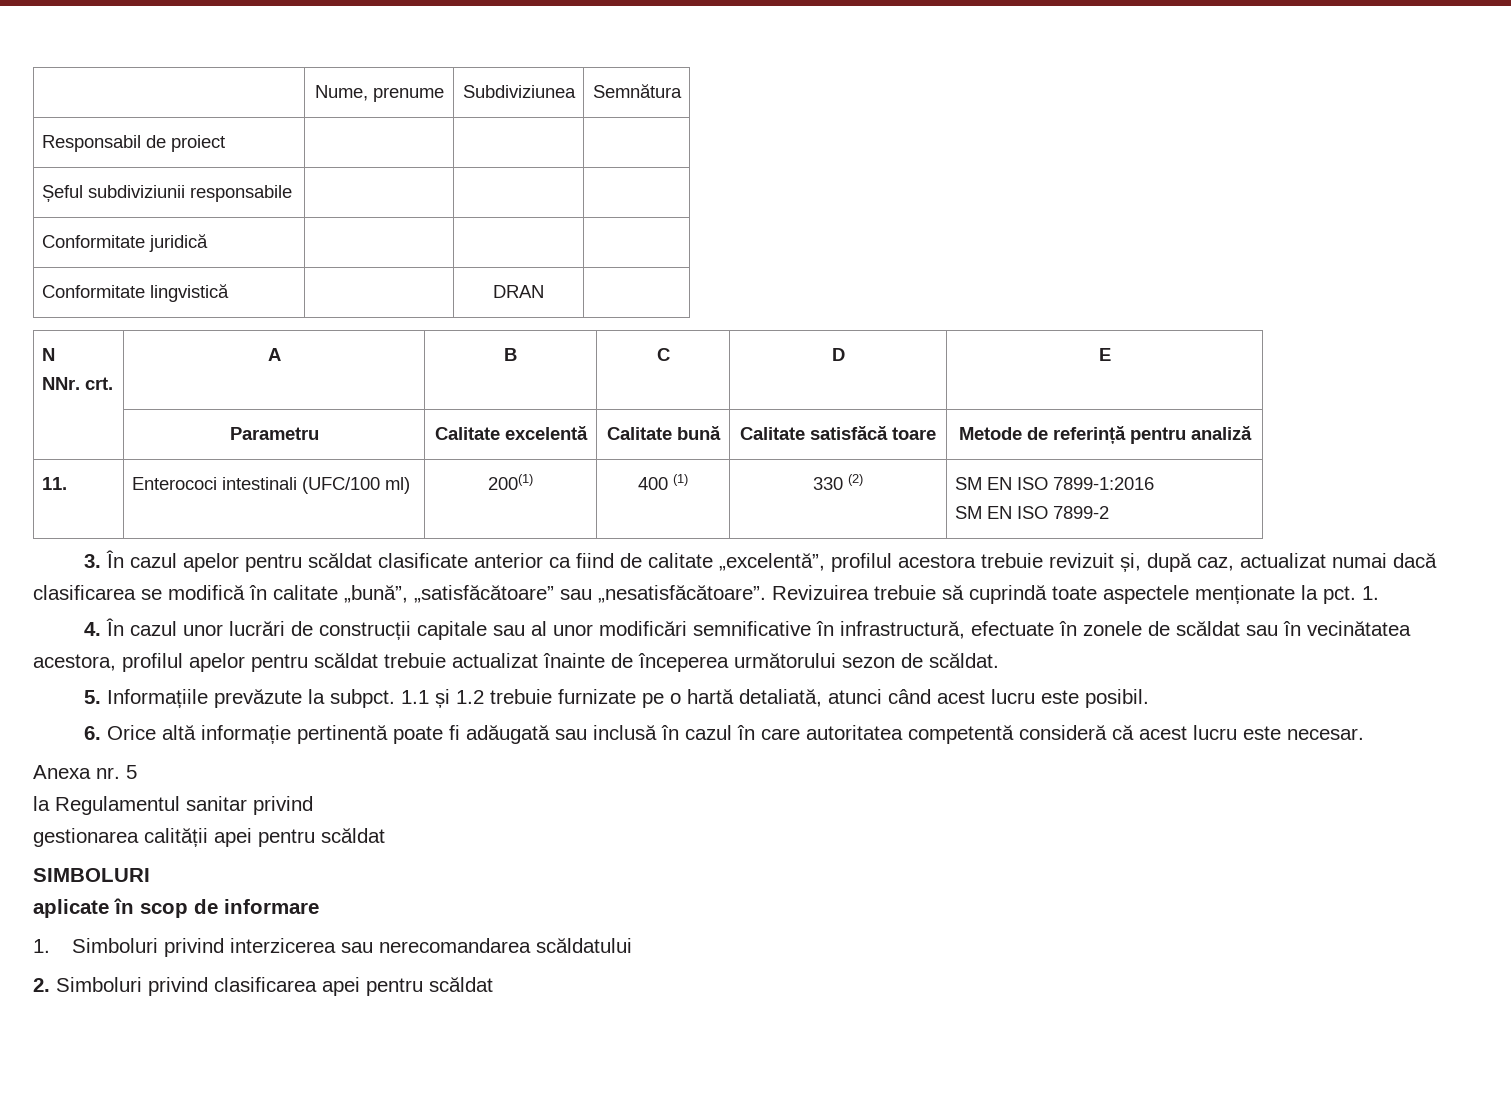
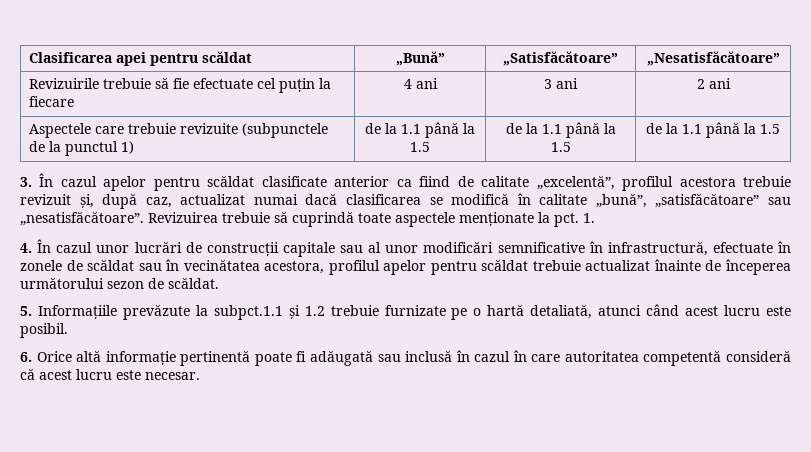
[314,85,444,102] [462,85,576,98] [592,84,682,98] [41,135,225,152] [41,185,292,202] [41,234,208,252] [41,284,229,302] [493,285,544,298] [41,348,55,361] [41,377,113,390] [267,348,281,361] [504,348,517,361] [656,348,670,361] [831,348,845,361] [1098,348,1111,361] [229,427,319,440] [434,426,588,440] [606,426,721,440] [740,426,936,440] [958,426,1252,444] [41,477,67,490] [131,477,410,494] [488,474,533,490] [638,474,688,490] [813,474,863,490] [954,477,1154,490] [954,506,1109,519] | Nume, prenume | Subdiviziunea | Semnătura // Responsabil de proiect | | | // Șeful subdiviziunii responsabile | | | // Conformitate juridică | | | // Conformitate lingvistică | | DRAN | // N // NNr. crt. | A | B | C | D | E // | Parametru | Calitate excelentă | Calitate bună | Calitate satisfăcă toare | Metode de referință pentru analiză // 11. | Enterococi intestinali (UFC/100 ml) | 200(1) | 400 (1) | 330 (2) | SM EN ISO 7899-1:2016 // SM EN ISO 7899-2 -> [28,51,252,66] [395,51,445,66] [503,51,618,66] [646,51,780,66] [28,77,331,93] [28,96,74,107] [403,78,438,89] [543,78,578,89] [696,78,731,89] [28,123,328,138] [28,141,134,156] [365,122,475,138] [410,142,430,152] [505,122,616,138] [550,142,571,152] [645,122,780,138] Clasificarea apei pentru scăldat | „Bună” | „Satisfăcătoare” | „Nesatisfăcătoare” // Revizuirile trebuie să fie efectuate cel puțin la fiecare | 4 ani | 3 ani | 2 ani // Aspectele care trebuie revizuite (subpunctele de la punctul 1) | de la 1.1 până la 1.5 | de la 1.1 până la 1.5 | de la 1.1 până la 1.5
[330,689,430,708] subpct. 1.1 -> [213,305,283,320] subpct.1.1
[33,765,137,779] [33,796,313,815] [33,828,385,847] [33,868,150,882] [33,898,319,918] [33,938,633,957] [33,977,493,996] // Anexa nr. 5 // la Regulamentul sanitar privind // gestionarea calității apei pentru scăldat // SIMBOLURI // aplicate în scop de informare // 1. Simboluri privind interzicerea sau nerecomandarea scăldatului // 2. Simboluri privind clasificarea apei pentru scăldat -> (200, 376) none

